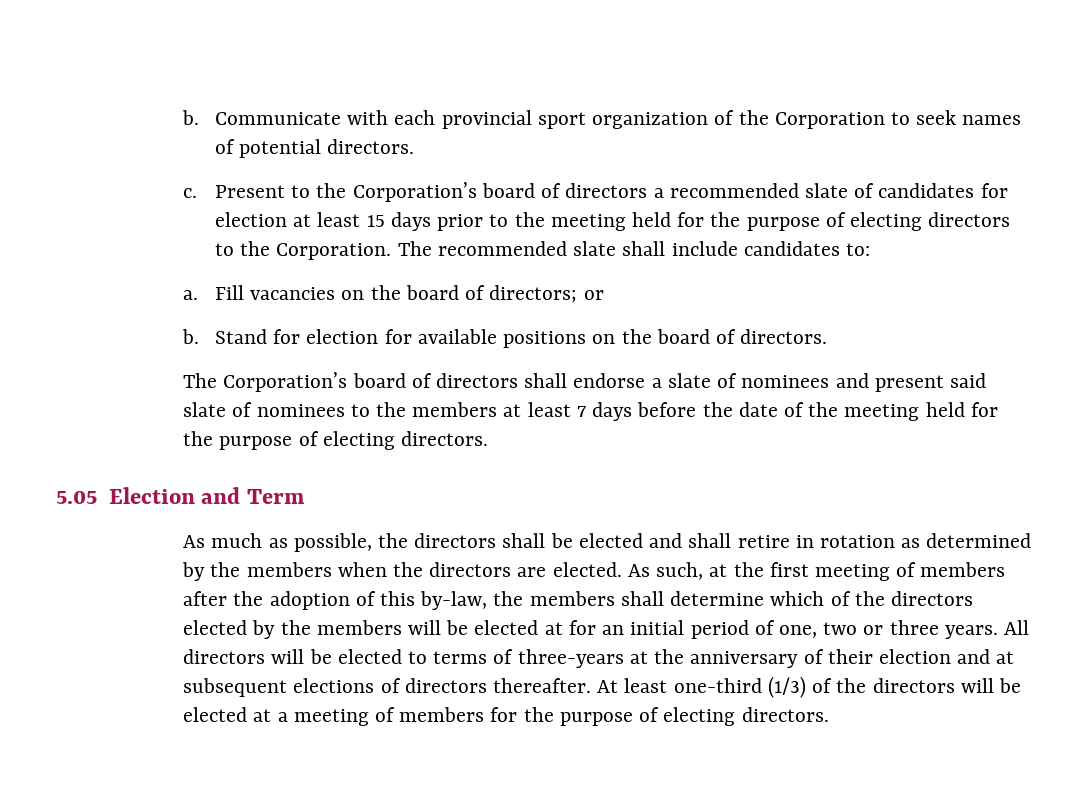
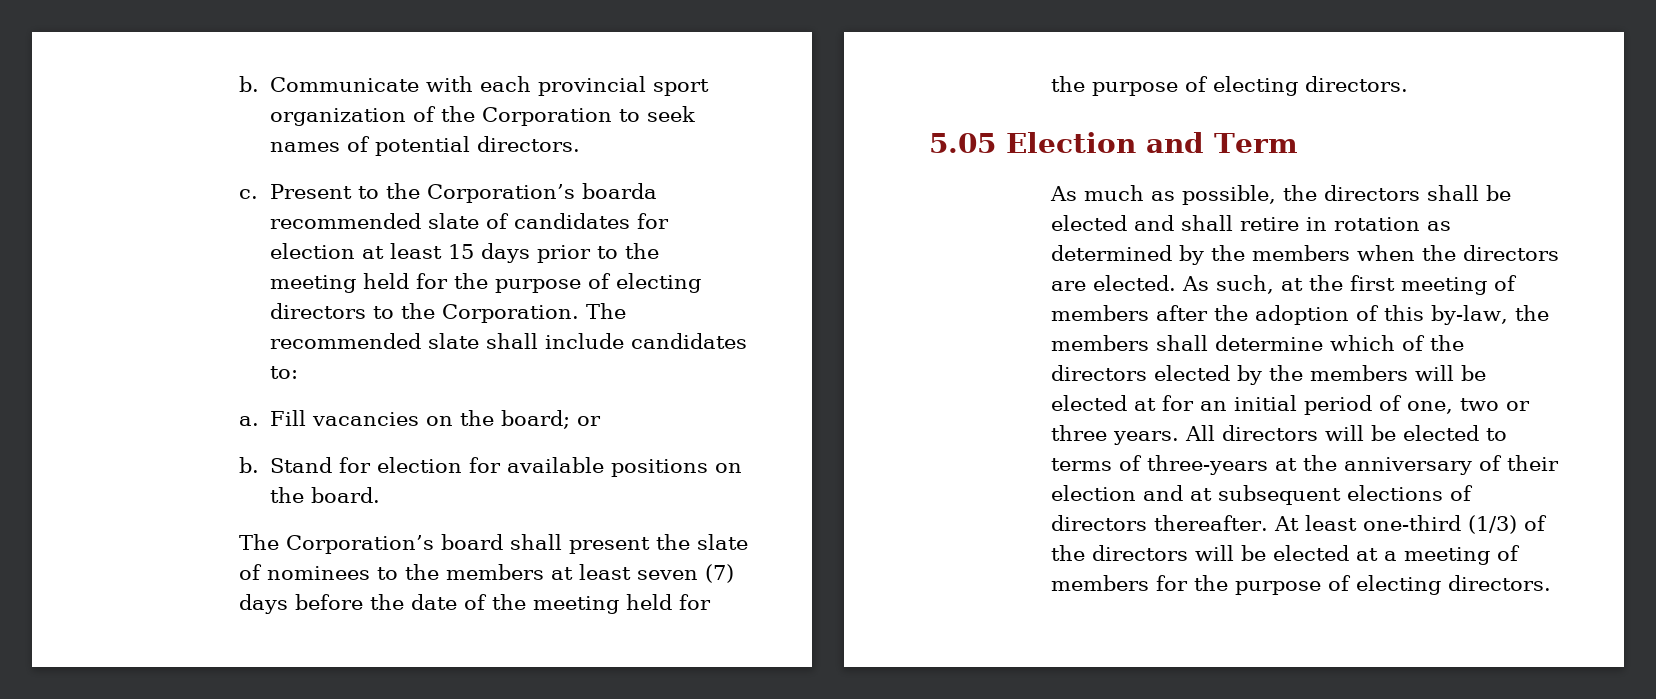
[481,183,664,198] board of directors a -> [581,183,657,199] boarda
[405,285,578,303] board of directors; -> [500,410,570,429] board;
[656,329,828,344] board of directors. -> [310,487,380,503] board.
[411,373,986,392] of directors shall endorse a slate of nominees and present said -> [510,534,691,554] shall present the
[576,406,586,417] 7 -> [637,564,735,583] seven (7)

